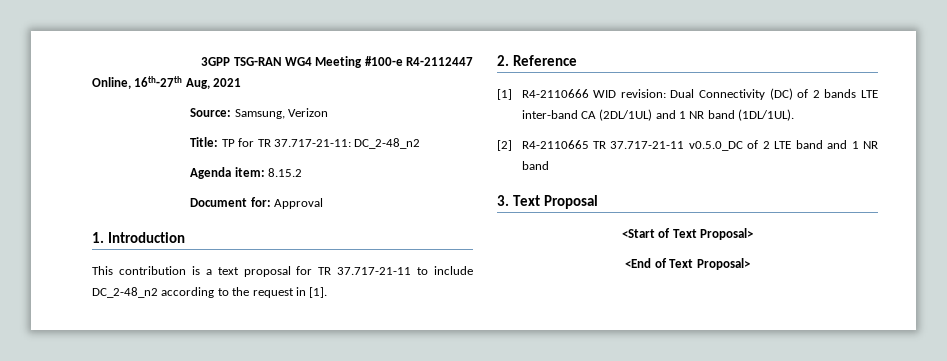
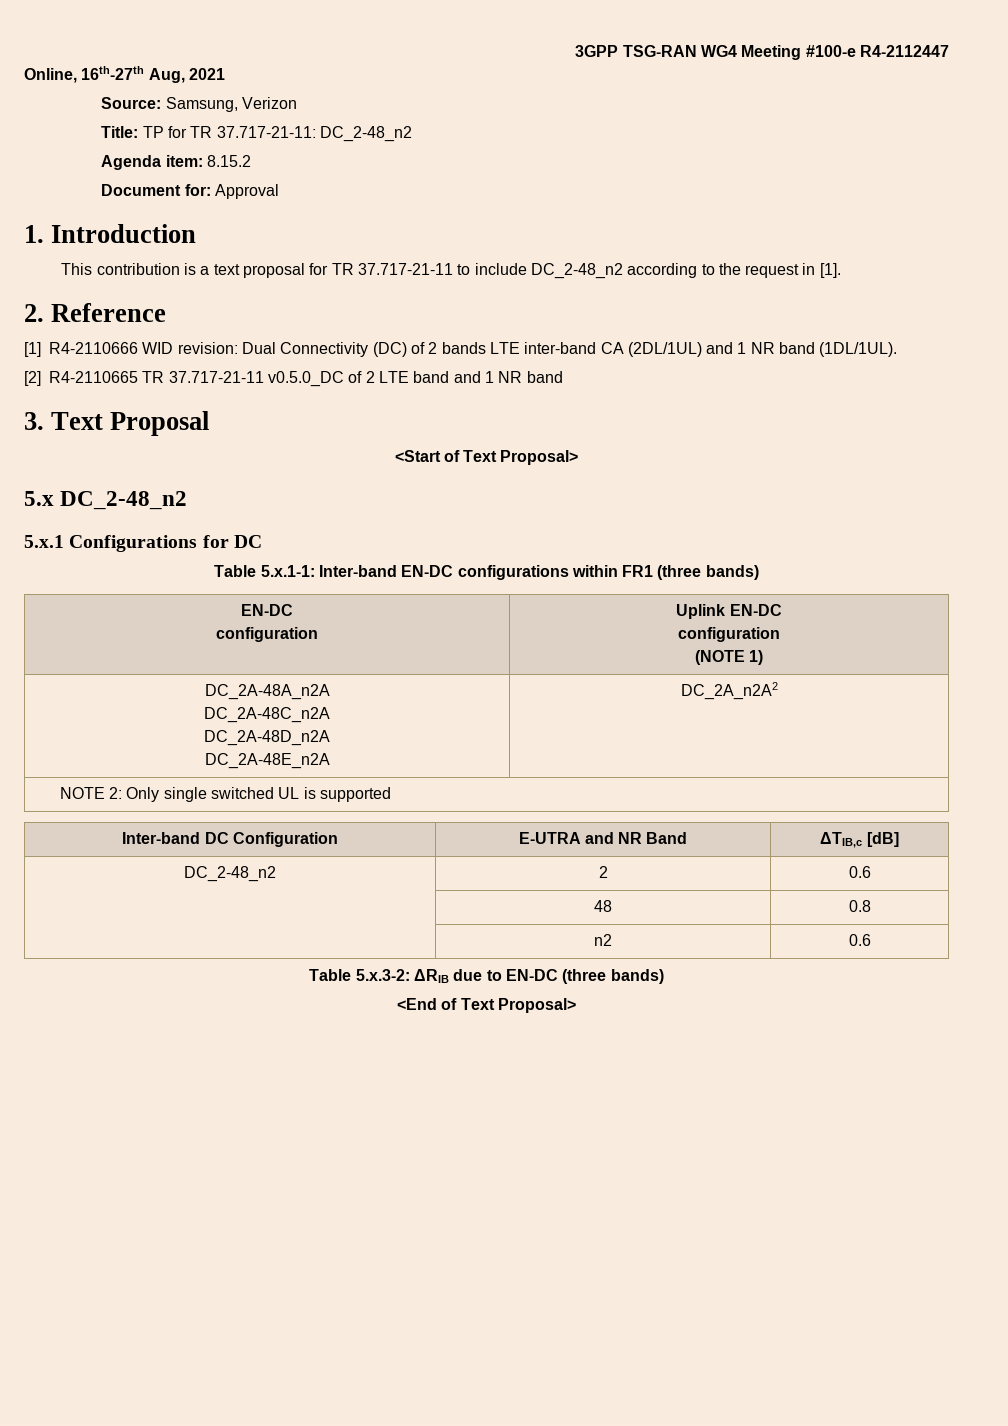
(754, 234) none -> [24,491,188,510] [24,535,262,552] [214,565,759,580] [241,604,293,616] [216,627,318,642] [676,604,782,619] [678,627,780,642] [694,650,764,665] [204,684,330,700] [204,707,330,723] [204,730,330,746] [204,753,330,769] [680,682,778,700] [59,787,392,802] [122,832,338,847] [518,832,688,844] [820,832,899,848] [184,866,276,882] [598,866,608,878] [848,866,871,878] [594,900,612,912] [848,900,871,912] [594,934,612,946] [848,934,871,946] [309,969,664,984] // 5.x DC_2-48_n2 // 5.x.1 Configurations for DC // Table 5.x.1-1: Inter-band EN-DC configurations within FR1 (three bands) // EN-DC // configuration | Uplink EN-DC // configuration // (NOTE 1) // DC_2A-48A_n2A // DC_2A-48C_n2A // DC_2A-48D_n2A // DC_2A-48E_n2A | DC_2A_n2A2 // NOTE 2: Only single switched UL is supported // Inter-band DC Configuration | E-UTRA and NR Band | ΔTIB,c [dB] // DC_2-48_n2 | 2 | 0.6 // | 48 | 0.8 // | n2 | 0.6 // Table 5.x.3-2: ΔRIB due to EN-DC (three bands)

